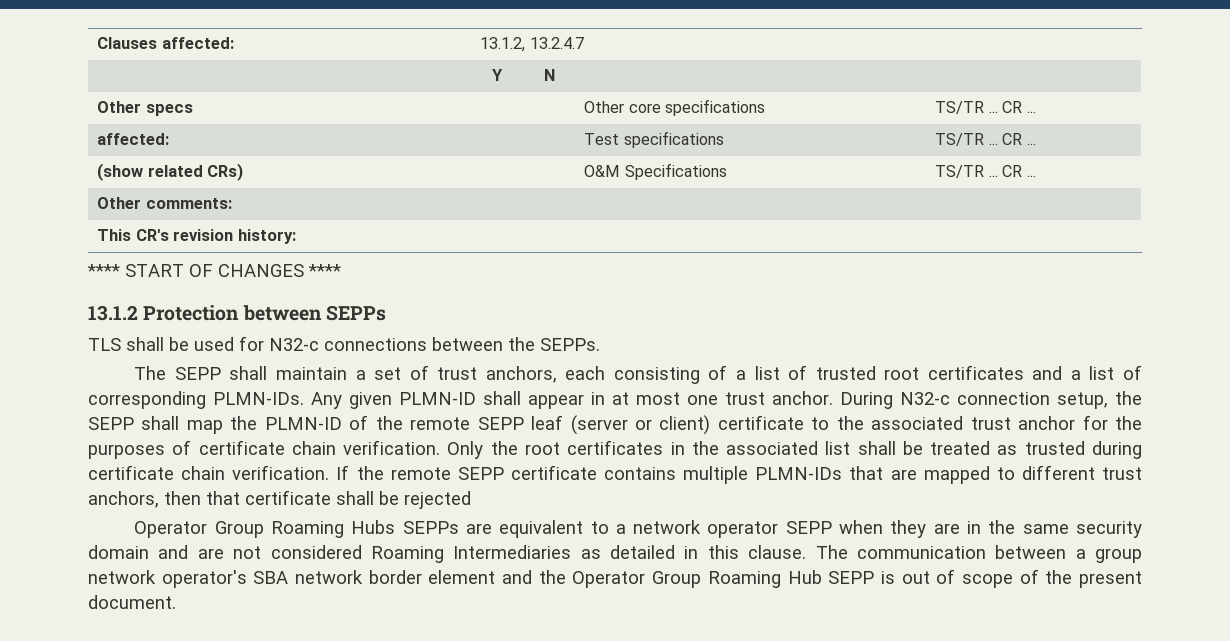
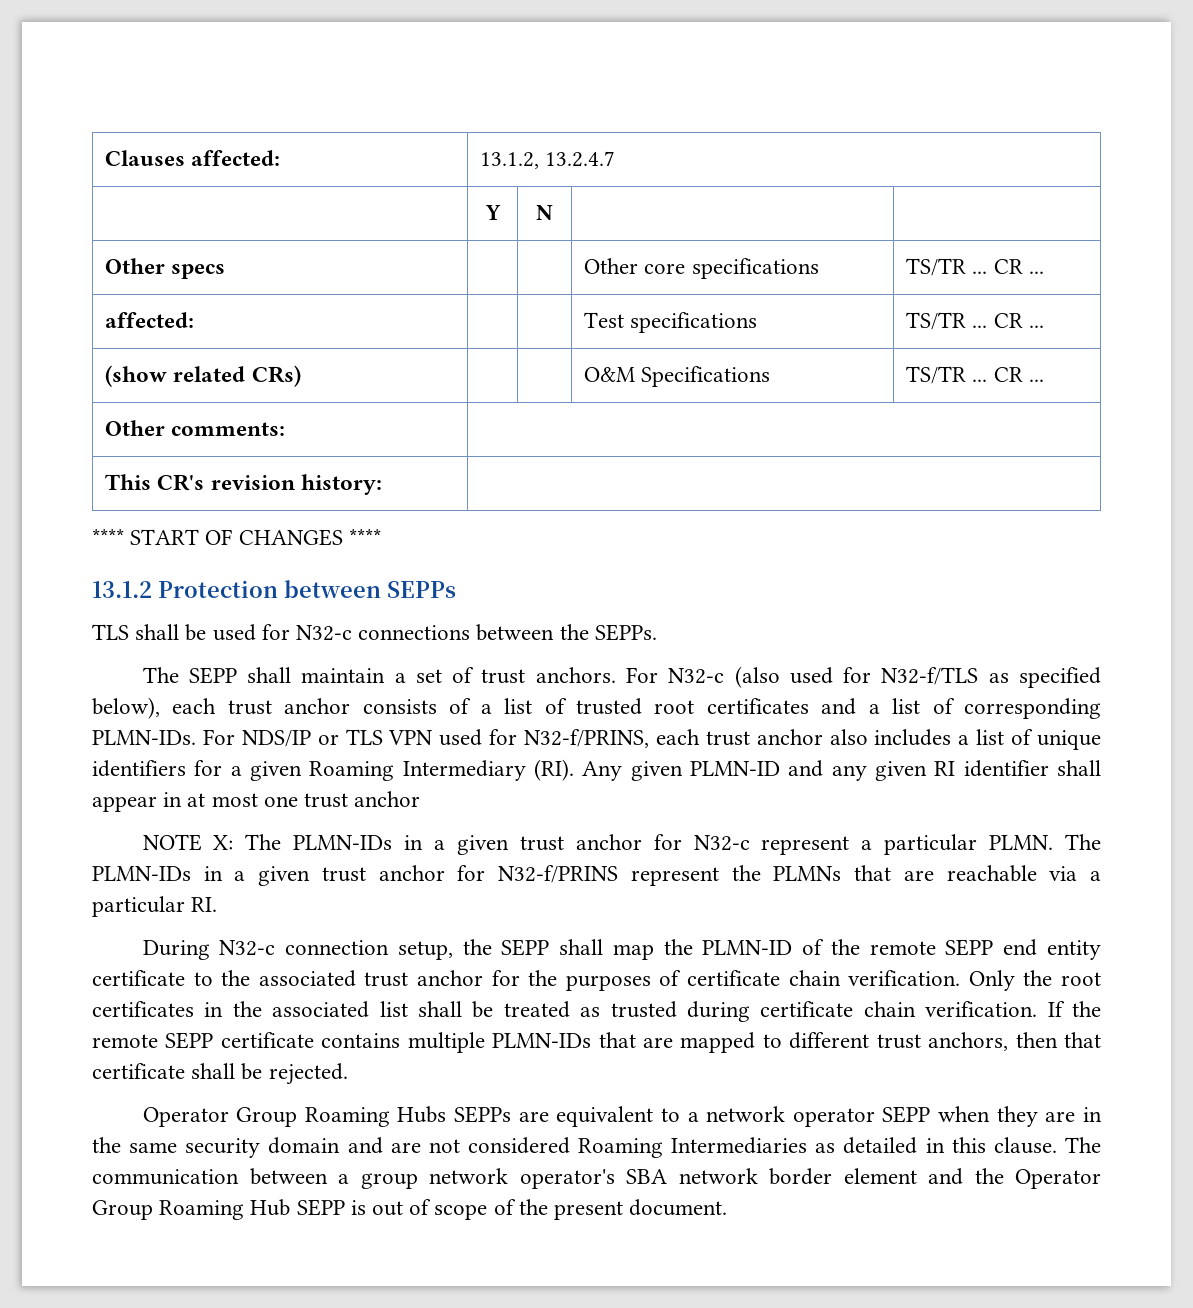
[485,366,700,384] anchors, each consisting -> [535,666,1101,688] [92,697,437,719] anchors. For N32-c (also used for N32-f/TLS as specified below), each trust anchor consists
[311,392,476,409] Any given PLMN-ID -> [202,729,1101,750] [92,759,1049,781] For NDS/IP or TLS VPN used for N32-f/PRINS, each trust anchor also includes a list of unique identifiers for a given Roaming Intermediary (RI). Any given PLMN-ID and any given RI identifier
[772,391,833,405] anchor. -> [354,791,421,807] [142,834,1101,855] [92,865,1101,886] [92,896,218,917] anchor // NOTE X: The PLMN-IDs in a given trust anchor for N32-c represent a particular PLMN. The PLMN-IDs in a given trust anchor for N32-f/PRINS represent the PLMNs that are reachable via a particular RI. //
[531,415,711,435] leaf (server or client) -> [1003,939,1102,960] end entity
[404,491,471,509] rejected -> [268,1063,348,1085] rejected.

